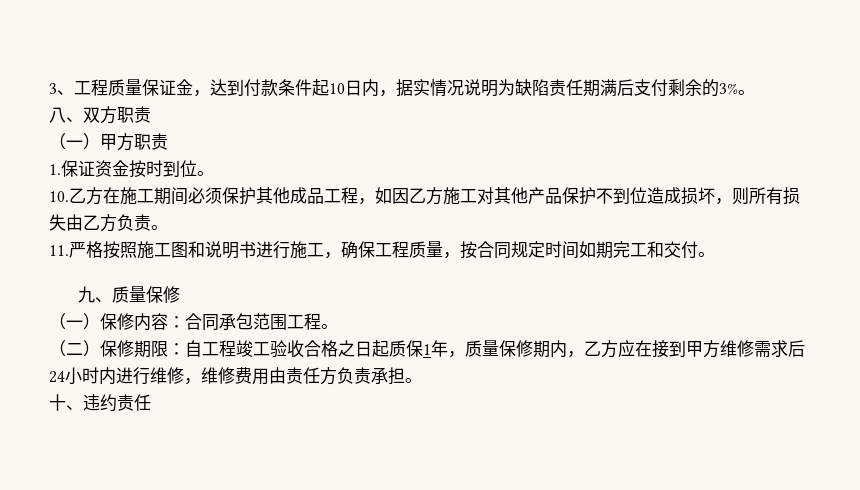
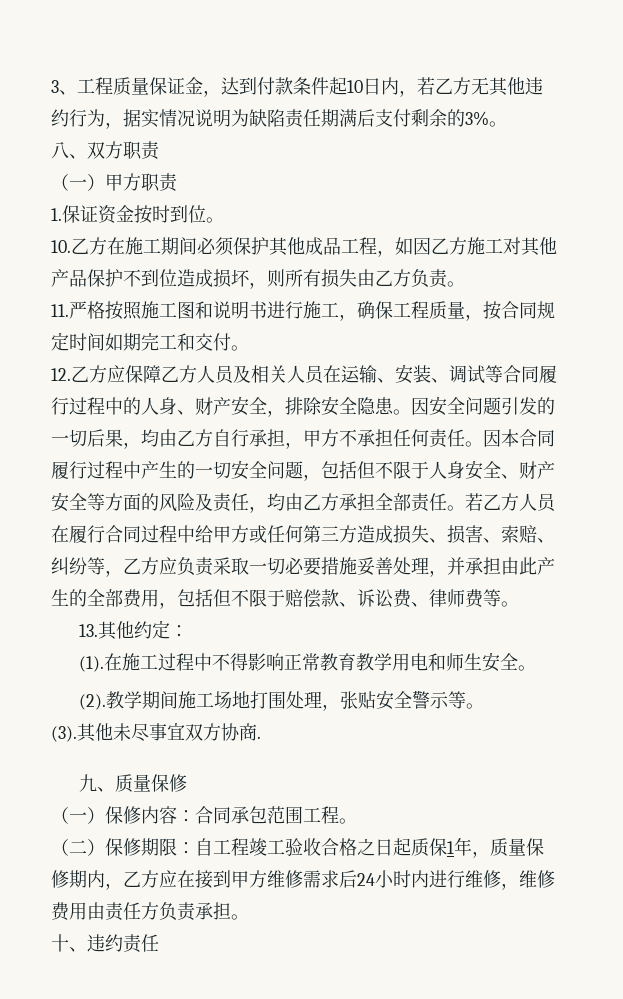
(396, 93) none -> [417,77,543,96] [51,109,123,129] 若乙方无其他违约行为，
(715, 254) none -> [51,364,557,384] [51,396,555,417] [51,429,555,449] [51,460,555,481] [51,492,557,513] [51,525,555,544] [51,557,555,577] [51,589,519,609] [78,620,188,640] [78,652,536,672] [78,690,484,711] [51,723,261,742] // 12.乙方应保障乙方人员及相关人员在运输、安装、调试等合同履行过程中的人身、财产安全，排除安全隐患。因安全问题引发的一切后果，均由乙方自行承担，甲方不承担任何责任。因本合同履行过程中产生的一切安全问题，包括但不限于人身安全、财产安全等方面的风险及责任，均由乙方承担全部责任。若乙方人员在履行合同过程中给甲方或任何第三方造成损失、损害、索赔、纠纷等，乙方应负责采取一切必要措施妥善处理，并承担由此产生的全部费用，包括但不限于赔偿款、诉讼费、律师费等。 // 13.其他约定： // (1).在施工过程中不得影响正常教育教学用电和师生安全。 // (2).教学期间施工场地打围处理，张贴安全警示等。 // (3).其他未尽事宜双方协商.

